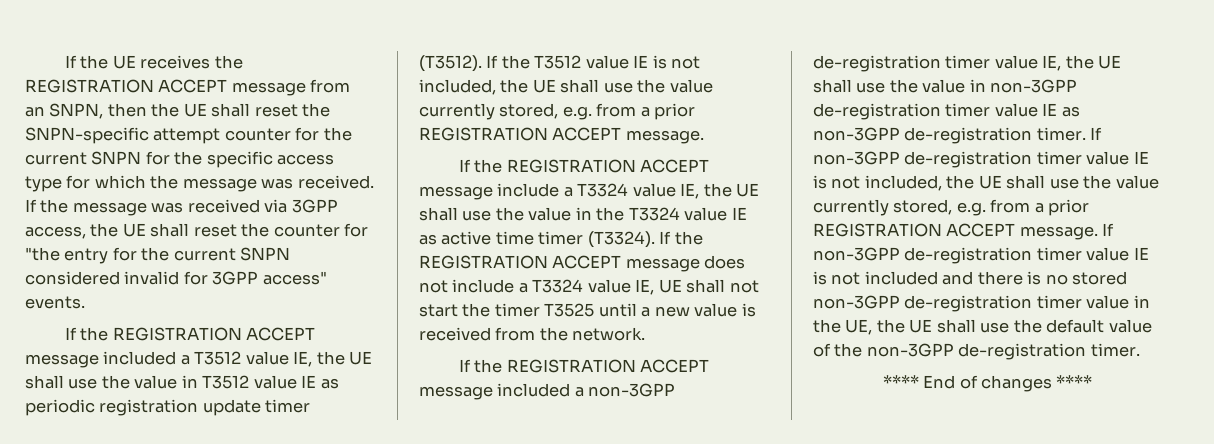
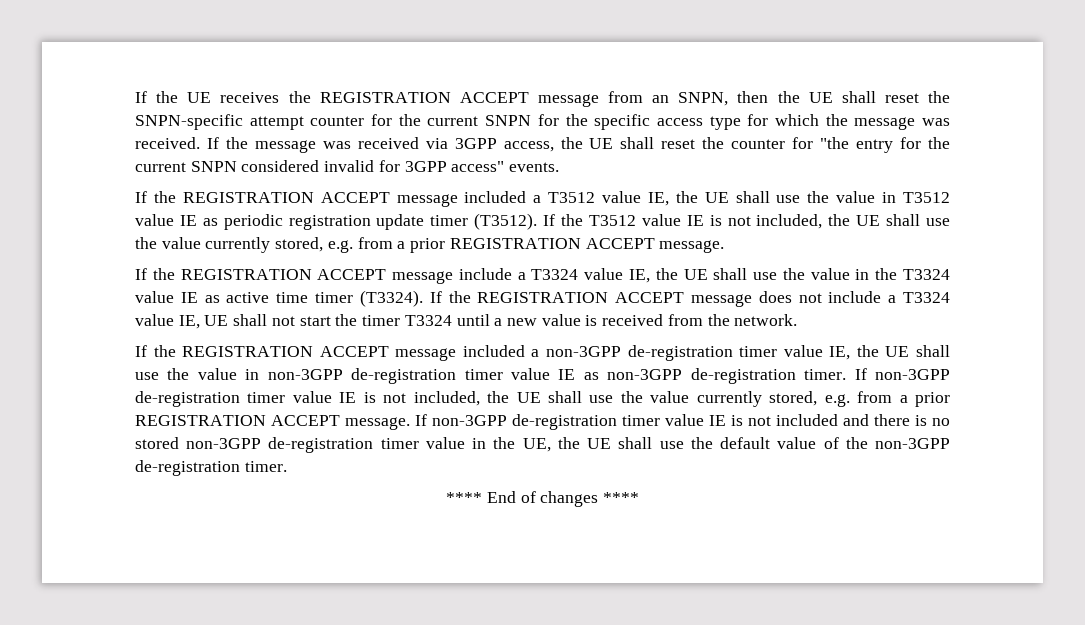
[544,303,595,317] T3525 -> [404,315,452,326] T3324

